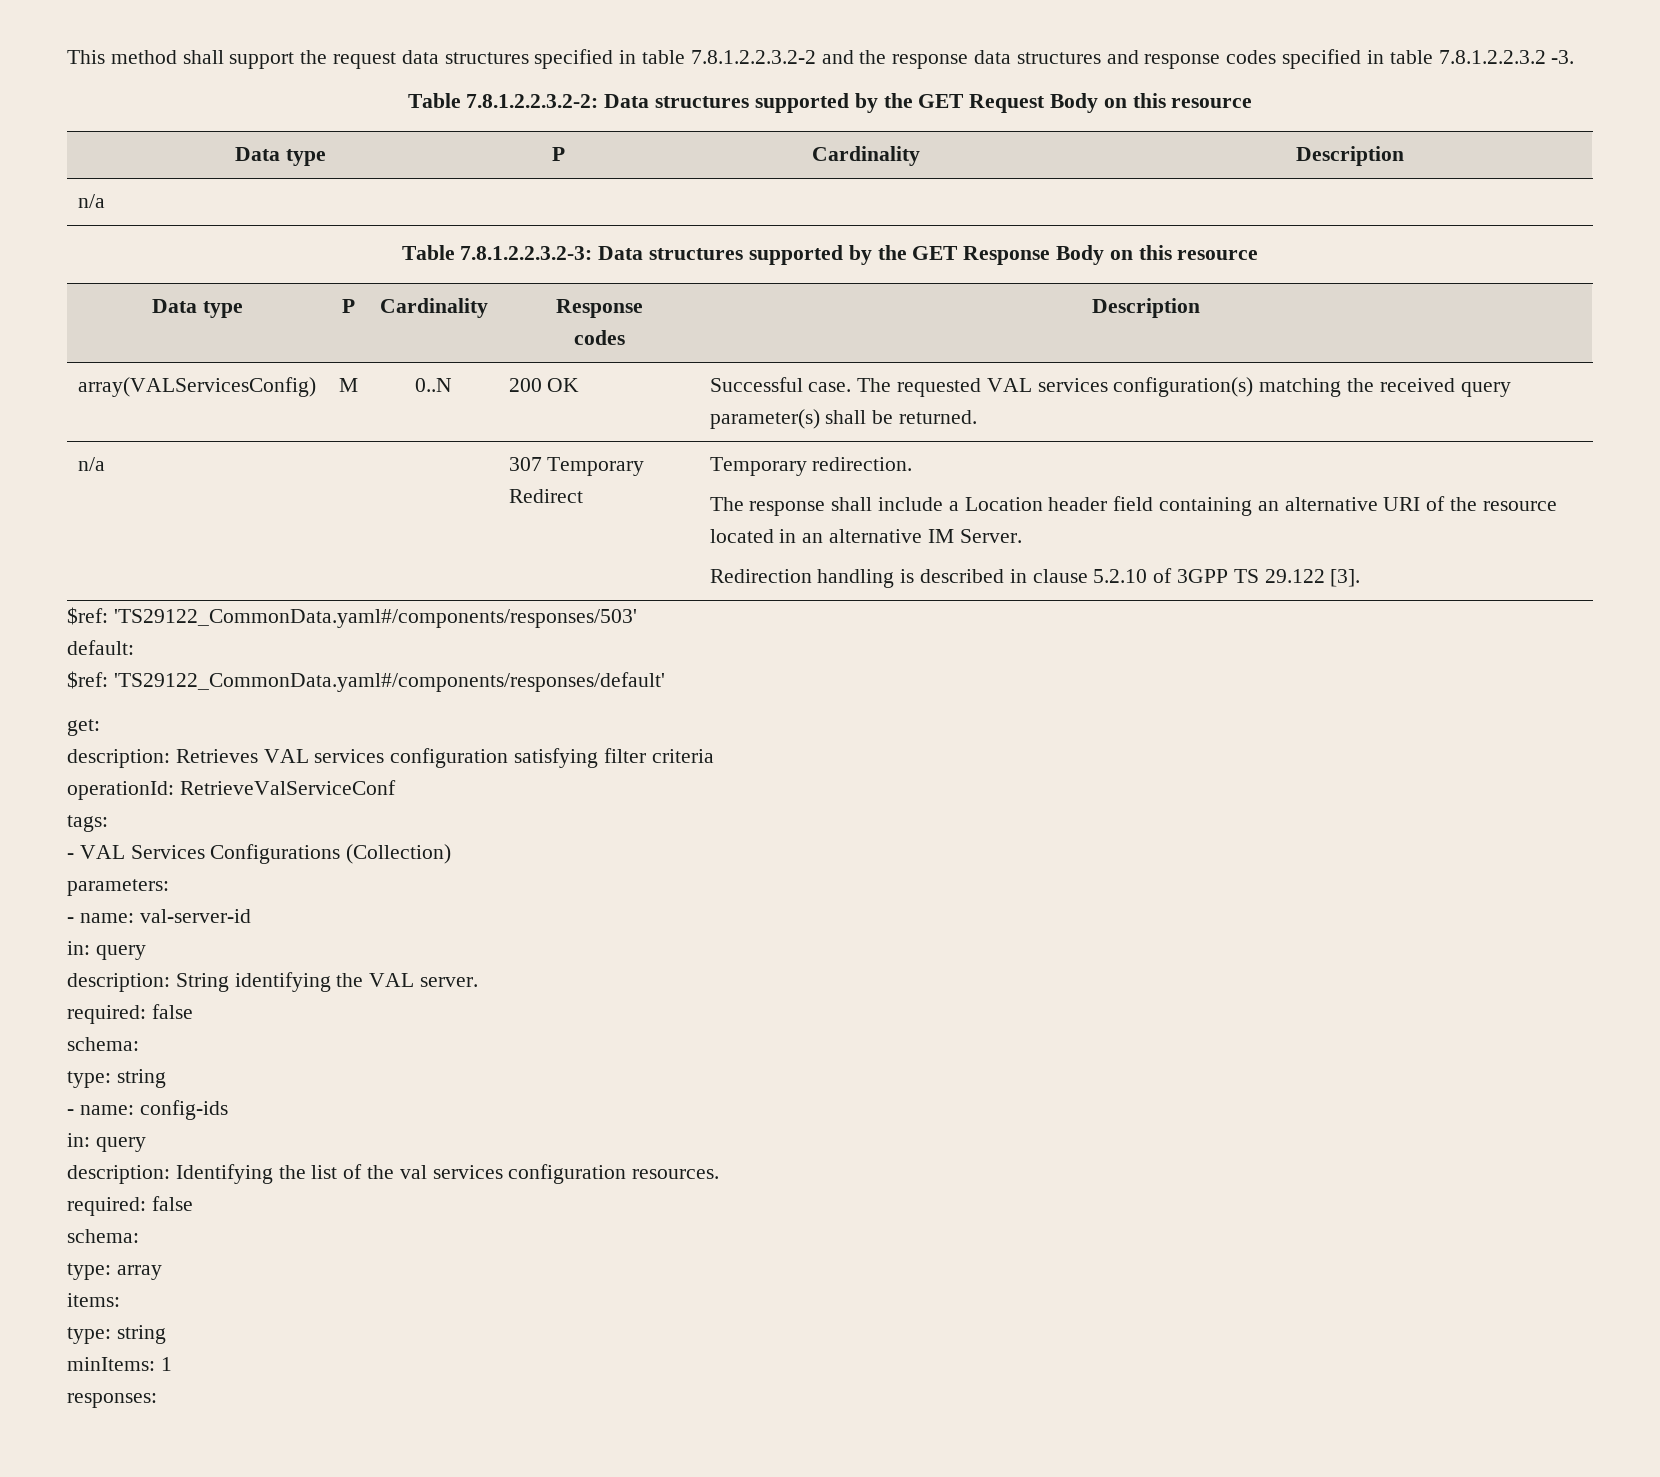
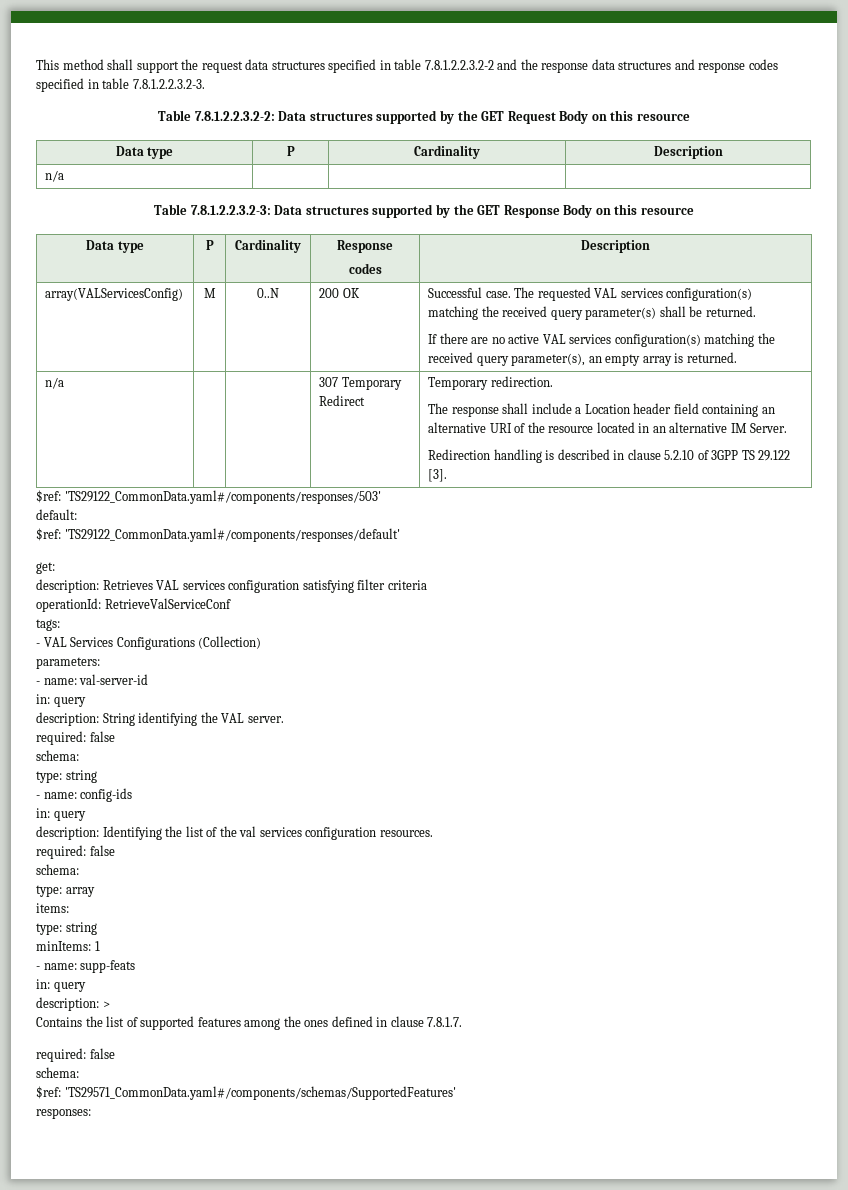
[1438,50,1575,64] 7.8.1.2.2.3.2 -3. -> [132,79,205,89] 7.8.1.2.2.3.2-3.
(977, 417) none -> [428,333,775,347] [428,352,737,366] // If there are no active VAL services configuration(s) matching the received query parameter(s), an empty array is returned.
(172, 1364) none -> [36,960,136,973] [36,979,86,992] [36,997,110,1011] [36,1016,463,1030] [36,1048,115,1062] [36,1067,79,1078] [36,1086,456,1100] // - name: supp-feats // in: query // description: > // Contains the list of supported features among the ones defined in clause 7.8.1.7. // required: false // schema: // $ref: 'TS29571_CommonData.yaml#/components/schemas/SupportedFeatures'

